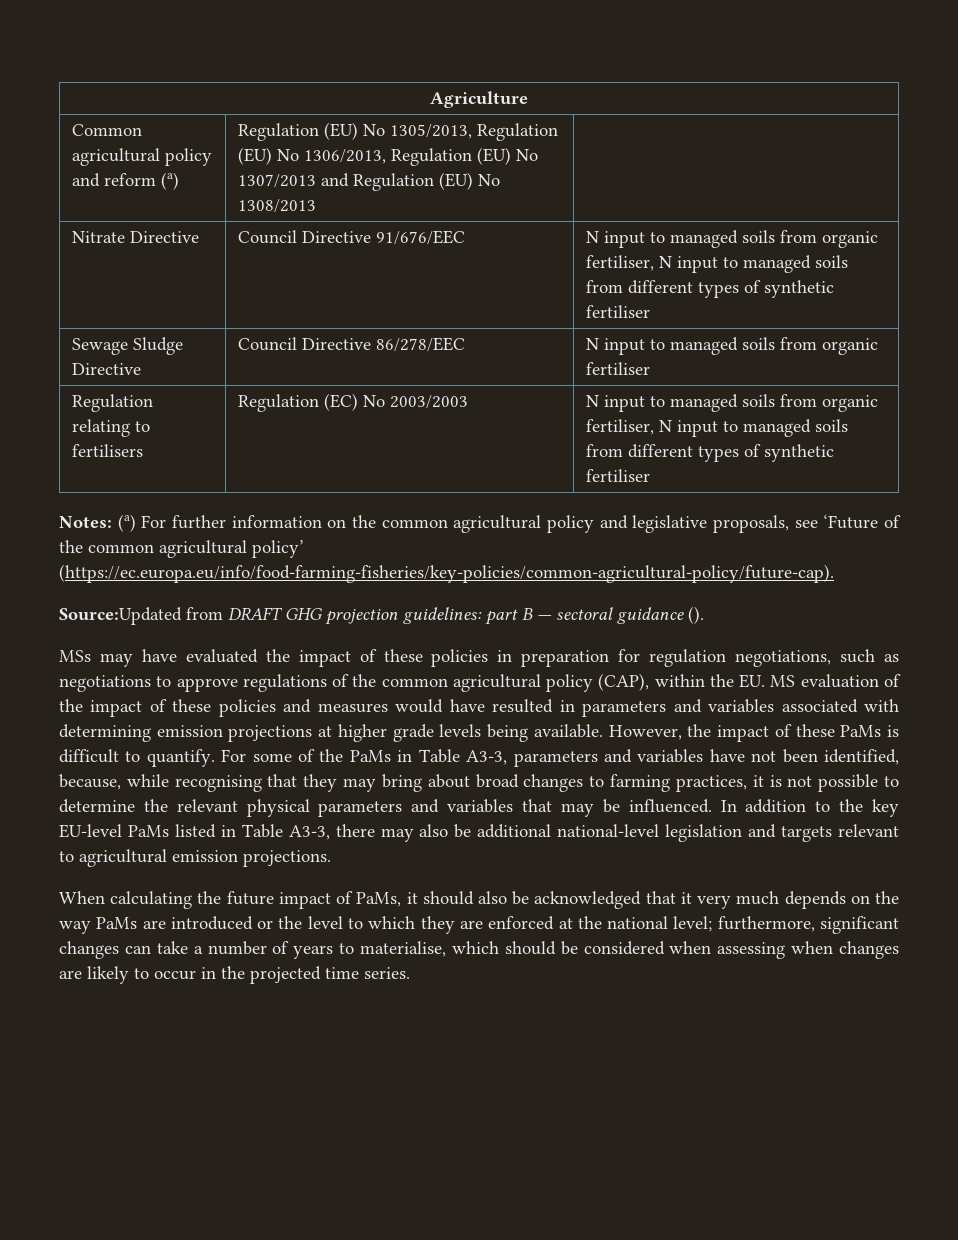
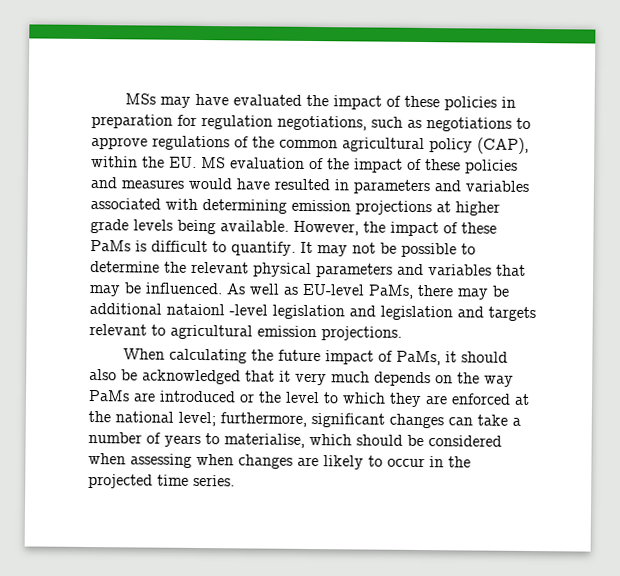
[430,91,528,108] [71,124,142,136] [71,148,212,166] [71,172,179,190] [237,122,558,141] [237,147,538,166] [237,172,500,191] [237,199,316,213] [71,231,199,243] [237,230,465,245] [585,230,878,248] [585,255,848,273] [585,280,834,298] [585,305,650,318] [71,337,183,355] [71,363,141,375] [237,337,465,352] [585,337,878,355] [585,362,650,375] [71,394,153,412] [71,419,150,437] [71,444,143,457] [237,393,468,412] [585,394,878,412] [585,419,848,437] [585,444,834,462] [585,469,650,482] [59,514,901,533] [59,540,304,558] [59,564,834,583] [59,606,704,625] Agriculture // Common agricultural policy and reform (a) | Regulation (EU) No 1305/2013, Regulation (EU) No 1306/2013, Regulation (EU) No 1307/2013 and Regulation (EU) No 1308/2013 | // Nitrate Directive | Council Directive 91/676/EEC | N input to managed soils from organic fertiliser, N input to managed soils from different types of synthetic fertiliser // Sewage Sludge Directive | Council Directive 86/278/EEC | N input to managed soils from organic fertiliser // Regulation relating to fertilisers | Regulation (EC) No 2003/2003 | N input to managed soils from organic fertiliser, N input to managed soils from different types of synthetic fertiliser // Notes: (a) For further information on the common agricultural policy and legislative proposals, see ‘Future of the common agricultural policy’ (https://ec.europa.eu/info/food-farming-fisheries/key-policies/common-agricultural-policy/future-cap). // Source:Updated from DRAFT GHG projection guidelines: part B — sectoral guidance (). // -> (125, 99) none
[221,749,899,767] [59,774,813,792] For some of the PaMs in Table A3-3, parameters and variables have not been identified, because, while recognising that they may bring about broad changes to farming practices, it is not -> [300,241,397,257] It may not be
[720,799,900,817] [59,824,330,840] In addition to the key EU-level PaMs listed in Table A3-3, -> [226,283,414,299] As well as EU-level PaMs,
[419,824,449,837] also -> (489, 294) none
[557,824,660,837] national-level -> [166,303,376,320] nataionl -level legislation and

